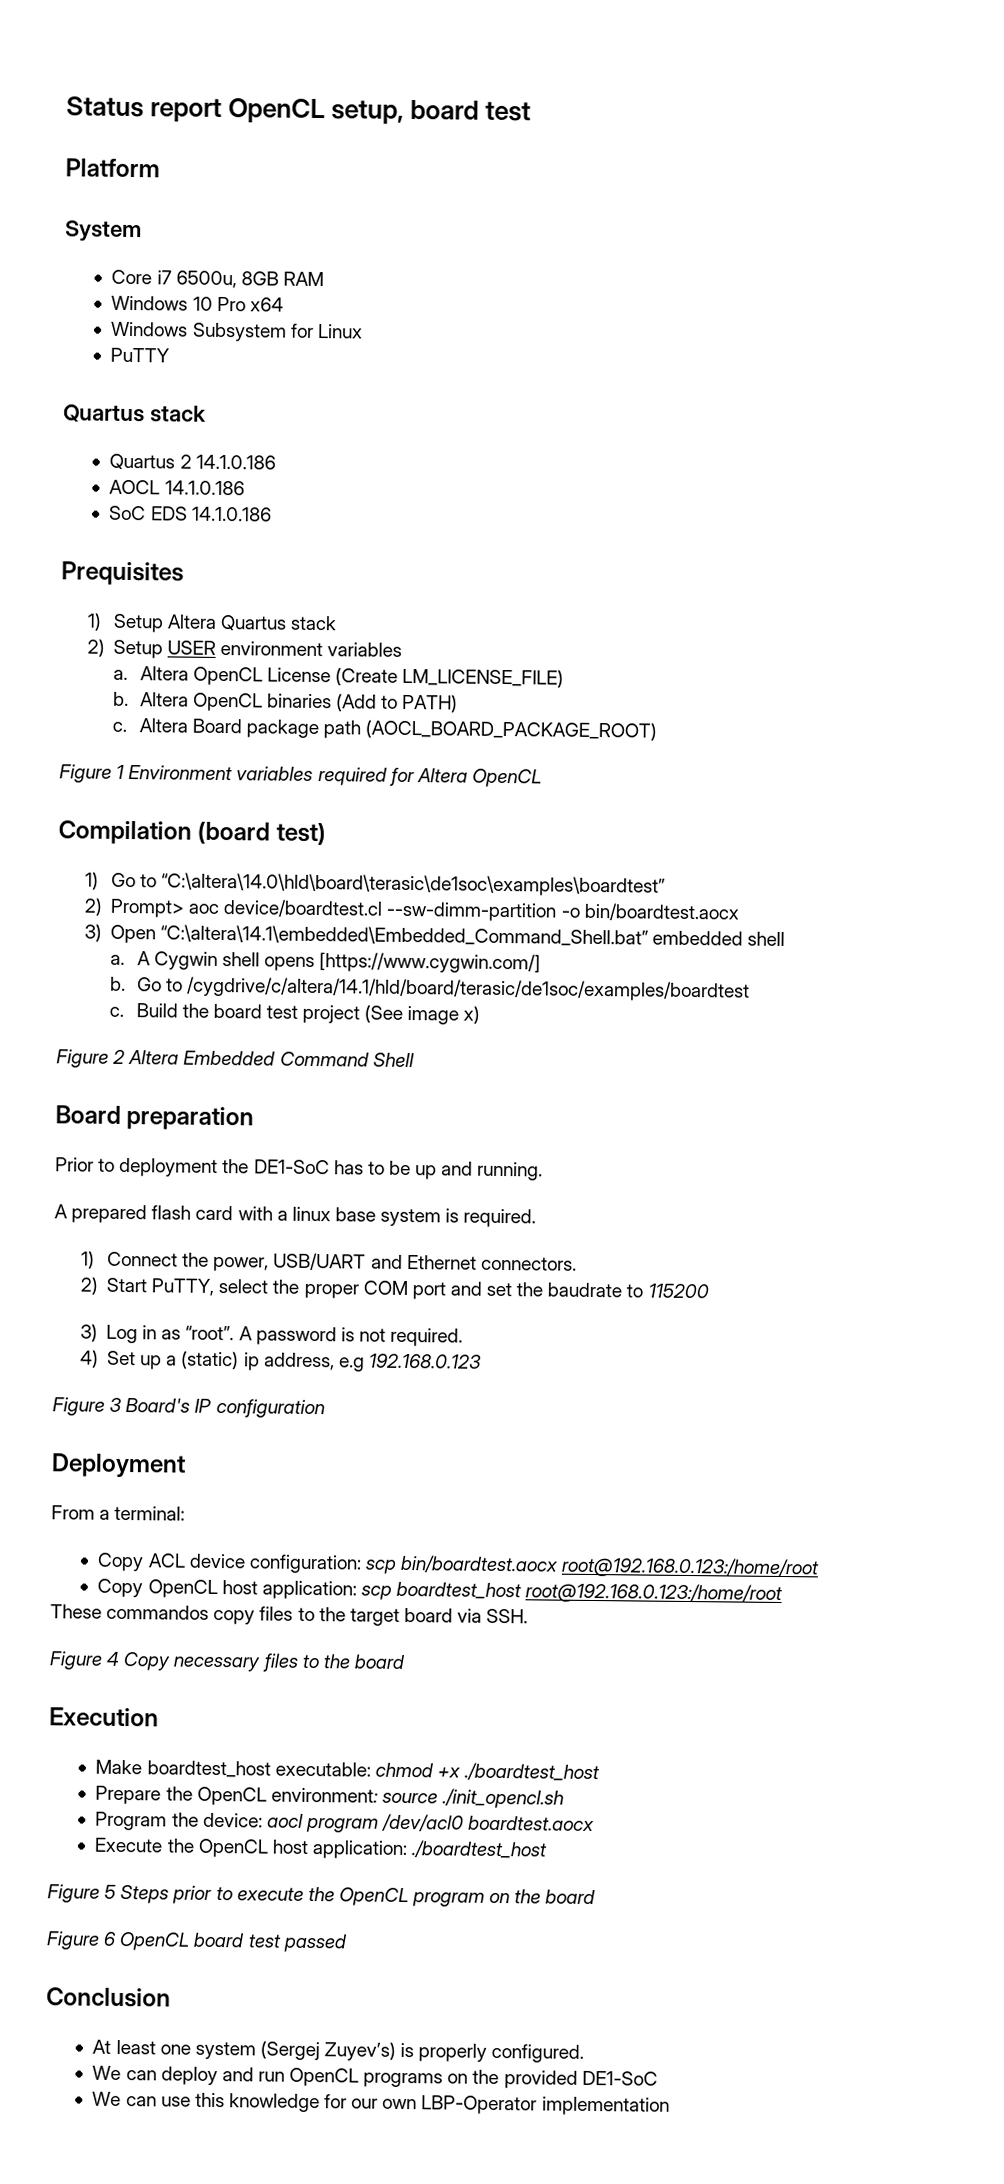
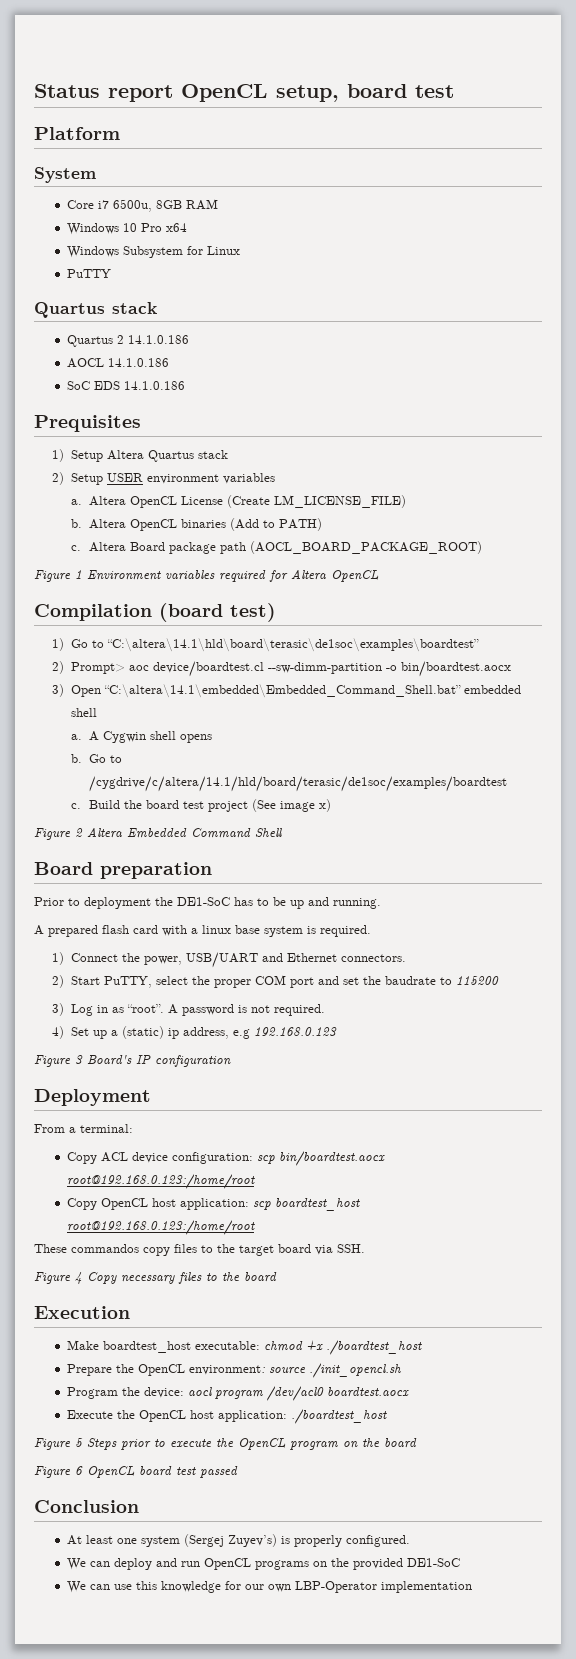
[161,872,667,897] “C:\altera\14.0\hld\board\terasic\de1soc\examples\boardtest” -> [106,638,479,652] “C:\altera\14.1\hld\board\terasic\de1soc\examples\boardtest”
[319,952,542,974] [https://www.cygwin.com/] -> (213, 738) none

